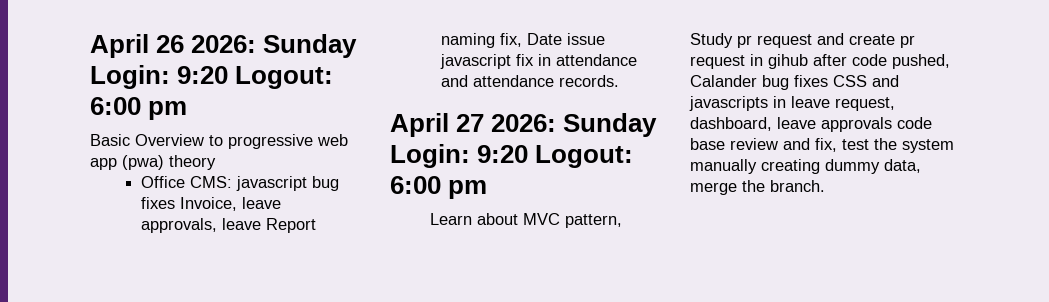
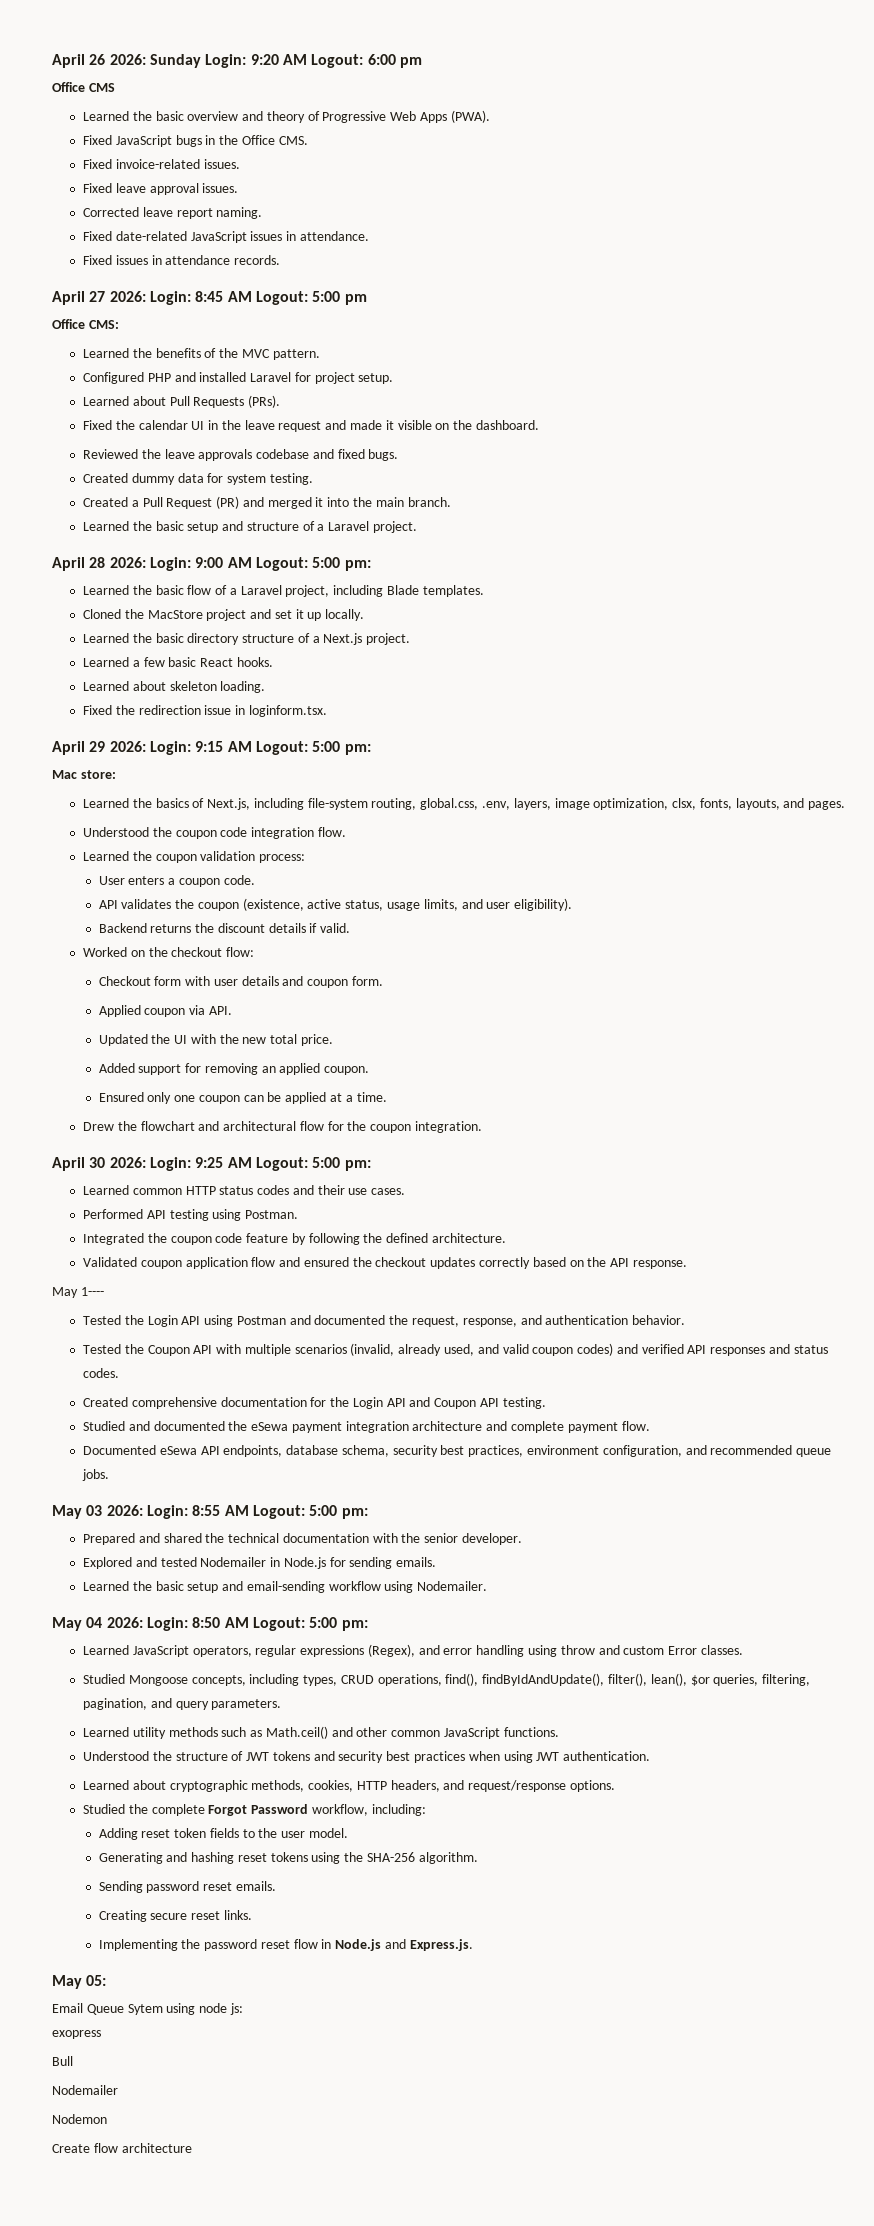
[235,66,334,89] [90,97,188,120] [90,134,348,149] [90,155,216,170] [140,176,339,191] [140,197,281,211] [140,218,316,233] [440,33,605,48] [439,54,637,69] [440,75,468,87] Logout: 6:00 pm // Basic Overview to progressive web app (pwa) theory // Office CMS: javascript bug fixes Invoice, leave approvals, leave Report naming fix, Date issue javascript fix in attendance and -> [282,54,422,68] [52,82,115,92] [82,110,490,123] [82,135,308,147] [82,159,240,169] [82,183,239,195] [82,207,263,219] [82,231,369,243] [82,255,162,265] AM Logout: 6:00 pm // Office CMS // Learned the basic overview and theory of Progressive Web Apps (PWA). // Fixed JavaScript bugs in the Office CMS. // Fixed invoice-related issues. // Fixed leave approval issues. // Corrected leave report naming. // Fixed date-related JavaScript issues in attendance. // Fixed issues in
[563,113,658,137] [390,144,634,168] [390,176,488,199] [429,213,622,228] [690,33,915,48] [690,54,950,69] [690,75,899,90] [689,96,895,111] [690,117,932,132] [690,138,954,153] [690,159,921,174] [690,180,825,195] Sunday Login: 9:20 Logout: 6:00 pm // Learn about MVC pattern, Study pr request and create pr request in gihub after code pushed, Calander bug fixes CSS and javascripts in leave request, dashboard, leave approvals code base review and fix, test the system manually creating dummy data, merge the branch. -> [149,291,367,305] [52,319,119,329] [82,348,320,360] [82,372,394,384] [82,395,281,408] [82,420,539,432] [82,449,399,461] [82,473,313,485] [82,496,451,509] [82,521,417,533] [52,557,371,571] [82,585,484,597] [82,609,365,621] [82,633,411,645] [82,657,273,667] [82,681,266,693] [82,705,327,717] [52,741,371,755] [52,770,116,779] [82,798,846,810] [82,827,346,839] [82,851,306,863] [98,875,255,887] [98,898,573,911] [98,923,351,933] [82,947,255,957] [98,976,383,988] [98,1005,232,1017] [98,1034,333,1046] [98,1063,370,1075] [98,1092,387,1104] [82,1121,482,1133] [52,1157,371,1171] [82,1185,406,1195] [82,1209,299,1221] [82,1233,506,1245] [82,1257,687,1269] [52,1287,104,1298] [82,1315,686,1327] [82,1343,828,1356] [82,1368,119,1378] [82,1397,546,1409] [82,1421,650,1433] [82,1445,832,1457] [81,1469,109,1481] [52,1505,368,1519] [82,1533,522,1545] [82,1557,437,1569] [82,1581,488,1593] [52,1617,368,1631] [82,1644,743,1657] [82,1673,811,1686] [82,1698,282,1710] [82,1726,559,1739] [82,1751,651,1763] [82,1780,615,1792] [82,1804,426,1816] [98,1828,348,1840] [98,1852,478,1864] [98,1881,276,1893] [98,1910,252,1922] [98,1939,473,1951] [52,1975,107,1989] [52,2003,243,2015] [52,2030,101,2039] [52,2056,73,2066] [52,2085,118,2095] [52,2114,107,2124] [52,2143,192,2153] Login: 8:45 AM Logout: 5:00 pm // Office CMS: // Learned the benefits of the MVC pattern. // Configured PHP and installed Laravel for project setup. // Learned about Pull Requests (PRs). // Fixed the calendar UI in the leave request and made it visible on the dashboard. // Reviewed the leave approvals codebase and fixed bugs. // Created dummy data for system testing. // Created a Pull Request (PR) and merged it into the main branch. // Learned the basic setup and structure of a Laravel project. // April 28 2026: Login: 9:00 AM Logout: 5:00 pm: // Learned the basic flow of a Laravel project, including Blade templates. // Cloned the MacStore project and set it up locally. // Learned the basic directory structure of a Next.js project. // Learned a few basic React hooks. // Learned about skeleton loading. // Fixed the redirection issue in loginform.tsx. // April 29 2026: Login: 9:15 AM Logout: 5:00 pm: // Mac store: // Learned the basics of Next.js, including file-system routing, global.css, .env, layers, image optimization, clsx, fonts, layouts, and pages. // Understood the coupon code integration flow. // Learned the coupon validation process: // User enters a coupon code. // API validates the coupon (existence, active status, usage limits, and user eligibility). // Backend returns the discount details if valid. // Worked on the checkout flow: // Checkout form with user details and coupon form. // Applied coupon via API. // Updated the UI with the new total price. // Added support for removing an applied coupon. // Ensured only one coupon can be applied at a time. // Drew the flowchart and architectural flow for the coupon integration. // April 30 2026: Login: 9:25 AM Logout: 5:00 pm: // Learned common HTTP status codes and their use cases. // Performed API testing using Postman. // Integrated the coupon code feature by following the defined architecture. // Validated coupon application flow and ensured the checkout updates correctly based on the API response. // May 1---- // Tested the Login API using Postman and documented the request, response, and authentication behavior. // Tested the Coupon API with multiple scenarios (invalid, already used, and valid coupon codes) and verified API responses and status codes. // Created comprehensive documentation for the Login API and Coupon API testing. // Studied and documented the eSewa payment integration architecture and complete payment flow. // Documented eSewa API endpoints, database schema, security best practices, environment configuration, and recommended queue jobs. // May 03 2026: Login: 8:55 AM Logout: 5:00 pm: // Prepared and shared the technical documentation with the senior developer. // Explored and tested Nodemailer in Node.js for sending emails. // Learned the basic setup and email-sending workflow using Nodemailer. // May 04 2026: Login: 8:50 AM Logout: 5:00 pm: // Learned JavaScript operators, regular expressions (Regex), and error handling using throw and custom Error classes. // Studied Mongoose concepts, including types, CRUD operations, find(), findByIdAndUpdate(), filter(), lean(), $or queries, filtering, pagination, and query parameters. // Learned utility methods such as Math.ceil() and other common JavaScript functions. // Understood the structure of JWT tokens and security best practices when using JWT authentication. // Learned about cryptographic methods, cookies, HTTP headers, and request/response options. // Studied the complete Forgot Password workflow, including: // Adding reset token fields to the user model. // Generating and hashing reset tokens using the SHA-256 algorithm. // Sending password reset emails. // Creating secure reset links. // Implementing the password reset flow in Node.js and Express.js. // May 05: // Email Queue Sytem using node js: // exopress // Bull // Nodemailer // Nodemon // Create flow architecture

